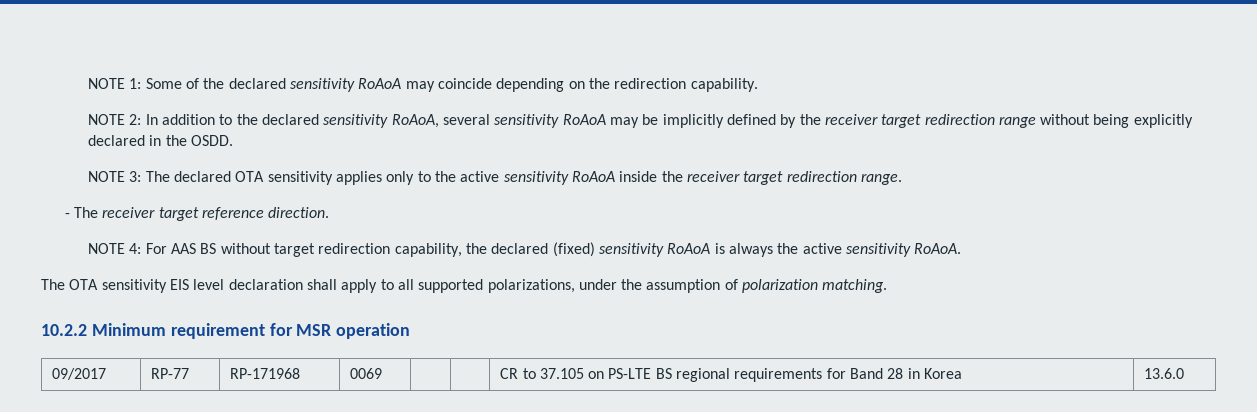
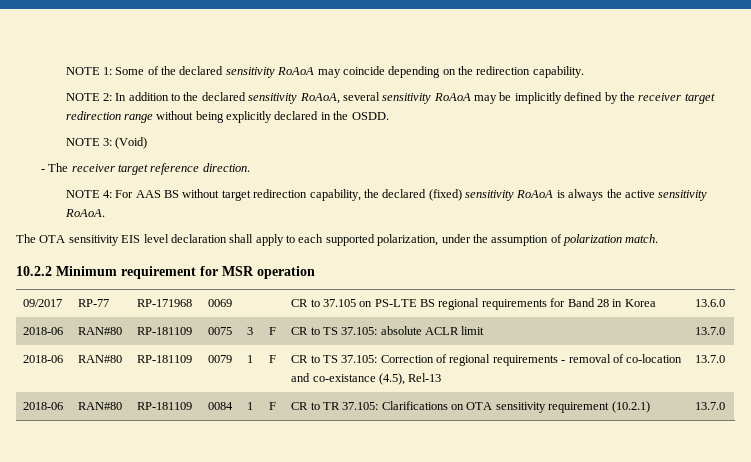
[145,171,902,185] The declared OTA sensitivity applies only to the active sensitivity RoAoA inside the receiver target redirection range. -> [115,137,148,149] (Void)
[397,279,575,293] all supported polarizations, -> [298,234,439,246] each supported polarization,
[822,279,888,293] matching. -> [625,234,659,243] match.
(1185, 373) none -> [23,327,64,335] [78,327,123,335] [137,327,193,335] [208,327,233,335] [247,327,254,335] [269,327,277,335] [291,326,485,335] [695,327,726,335] [23,355,64,363] [78,355,123,363] [137,355,193,363] [208,355,233,363] [247,355,254,363] [269,355,277,363] [291,354,683,366] [291,373,442,385] [695,355,726,363] [23,402,64,410] [78,402,123,410] [137,402,193,410] [208,402,234,410] [247,402,254,410] [269,402,277,410] [291,401,650,413] [695,402,726,410] // 2018-06 | RAN#80 | RP-181109 | 0075 | 3 | F | CR to TS 37.105: absolute ACLR limit | 13.7.0 // 2018-06 | RAN#80 | RP-181109 | 0079 | 1 | F | CR to TS 37.105: Correction of regional requirements - removal of co-location and co-existance (4.5), Rel-13 | 13.7.0 // 2018-06 | RAN#80 | RP-181109 | 0084 | 1 | F | CR to TR 37.105: Clarifications on OTA sensitivity requirement (10.2.1) | 13.7.0

